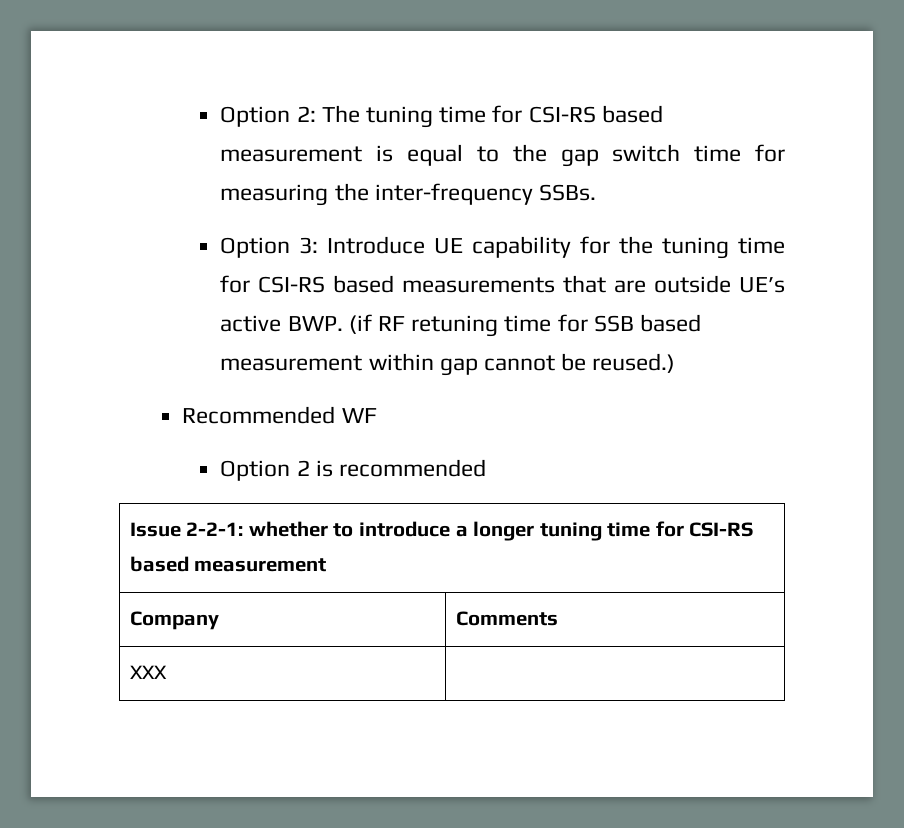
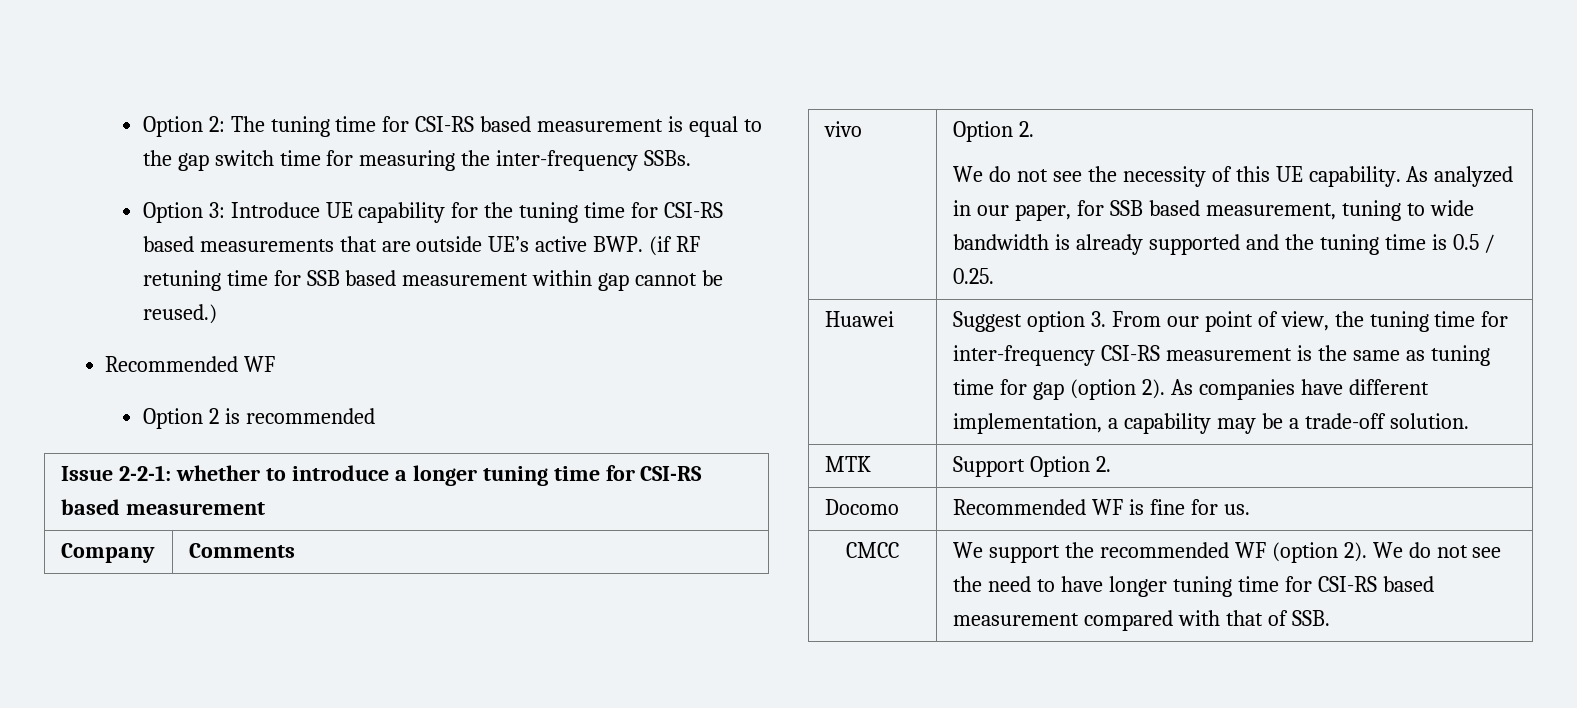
[129,665,167,679] XXX | -> [824,121,863,137] [953,121,1035,142] [953,166,1514,187] [953,200,1474,221] [953,234,1496,255] [953,268,995,284] [825,311,895,327] [953,311,1509,332] [953,345,1490,366] [953,379,1429,400] [953,413,1469,434] [825,456,872,472] [953,456,1111,477] [825,499,900,515] [953,499,1250,515] [846,542,899,558] [953,542,1502,563] [953,576,1434,597] [953,610,1330,631] vivo | Option 2. // We do not see the necessity of this UE capability. As analyzed in our paper, for SSB based measurement, tuning to wide bandwidth is already supported and the tuning time is 0.5 / 0.25. // Huawei | Suggest option 3. From our point of view, the tuning time for inter-frequency CSI-RS measurement is the same as tuning time for gap (option 2). As companies have different implementation, a capability may be a trade-off solution. // MTK | Support Option 2. // Docomo | Recommended WF is fine for us. // CMCC | We support the recommended WF (option 2). We do not see the need to have longer tuning time for CSI-RS based measurement compared with that of SSB.

